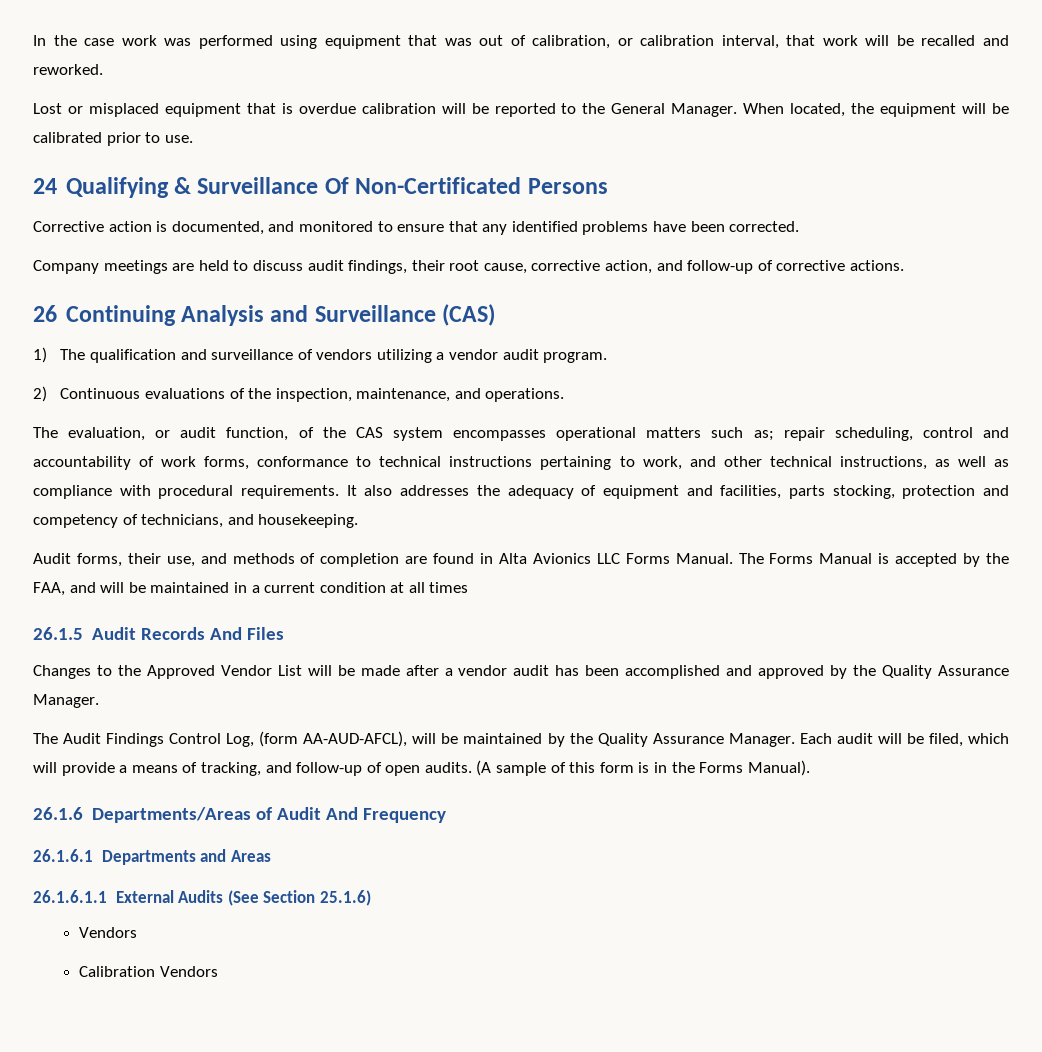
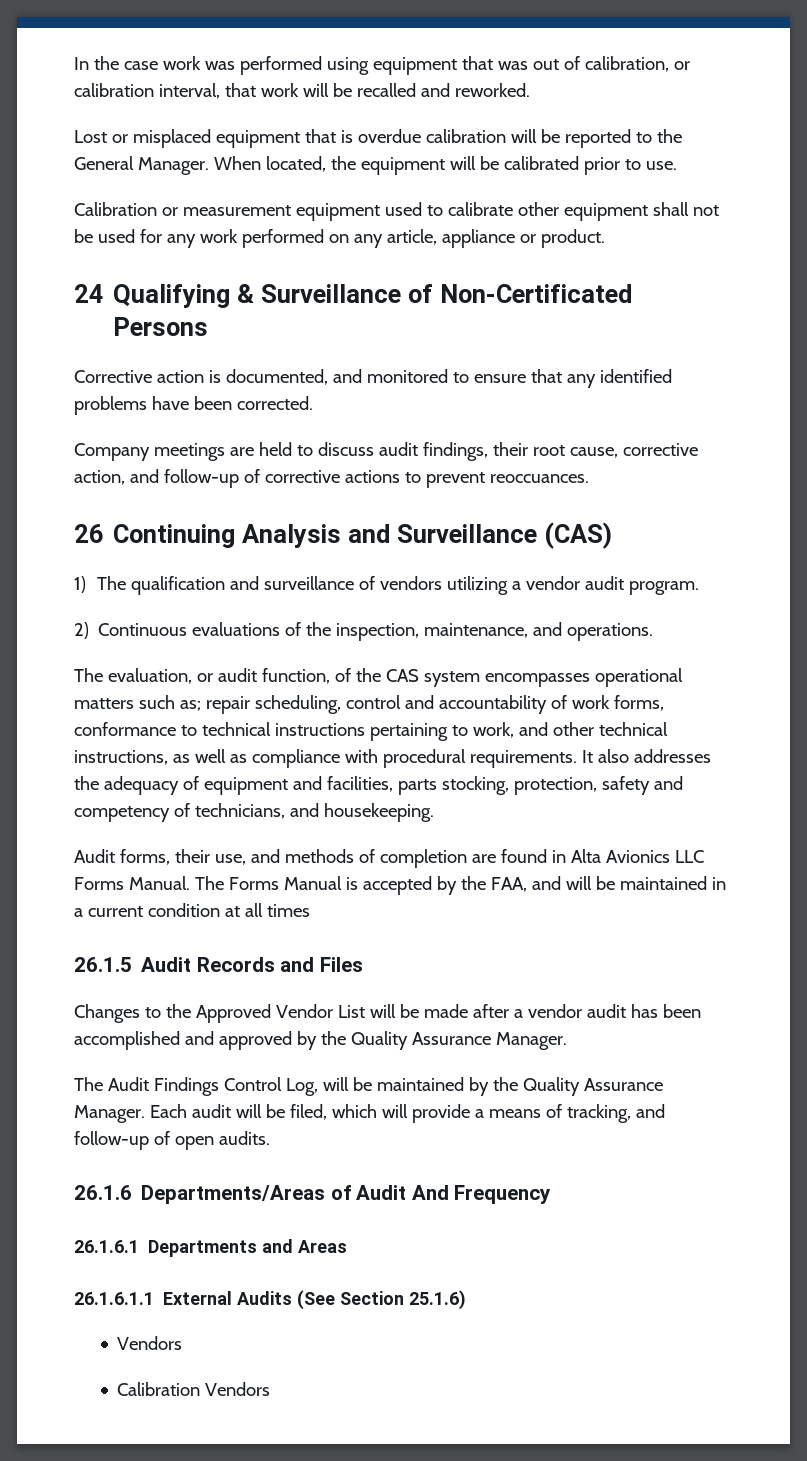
(193, 139) none -> [74,202,719,221] [74,229,605,248] // Calibration or measurement equipment used to calibrate other equipment shall not be used for any work performed on any article, appliance or product.
[324,177,349,194] Of -> [407,284,433,303] of
[850,260,905,271] actions. -> [344,470,589,488] actions to prevent reoccuances.
[902,485,976,499] protection -> [513,776,650,795] protection, safety
[209,627,242,640] And -> [280,957,315,972] and
[259,731,408,747] (form AA-AUD-AFCL), -> (318, 1087) none
[476,760,810,776] (A sample of this form is in the Forms Manual). -> (270, 1138) none

